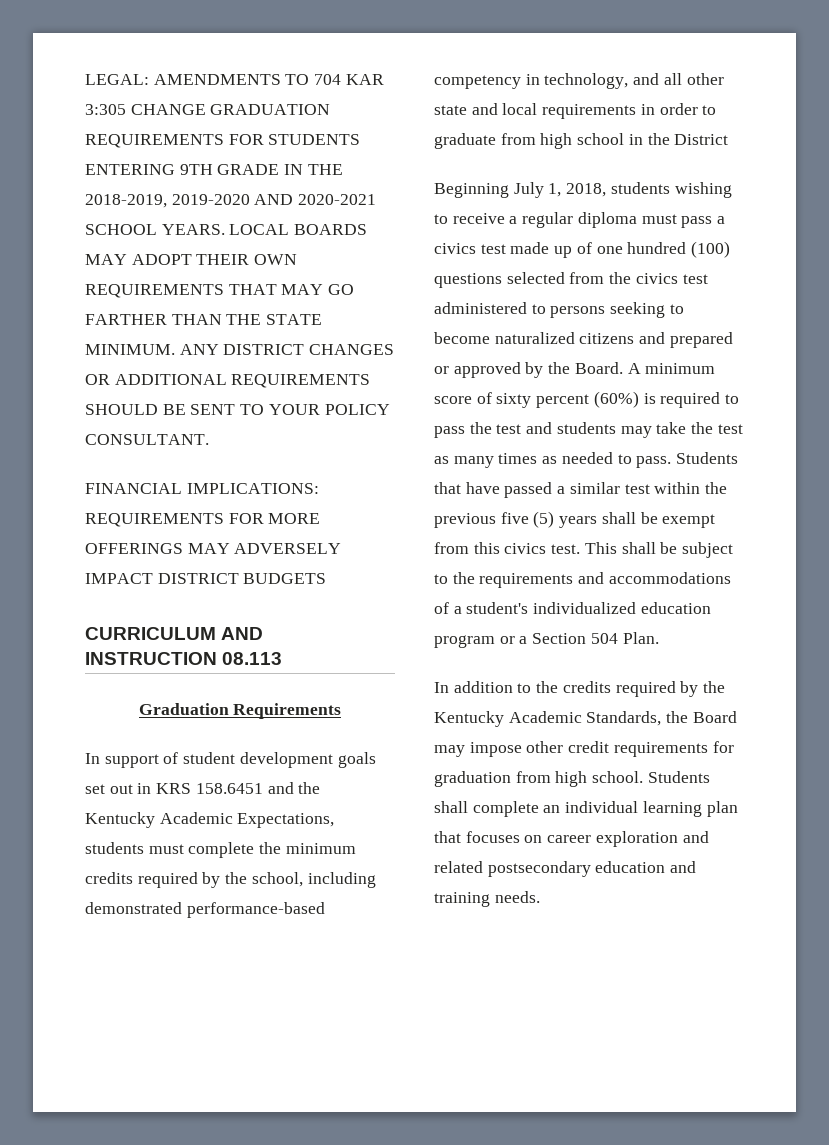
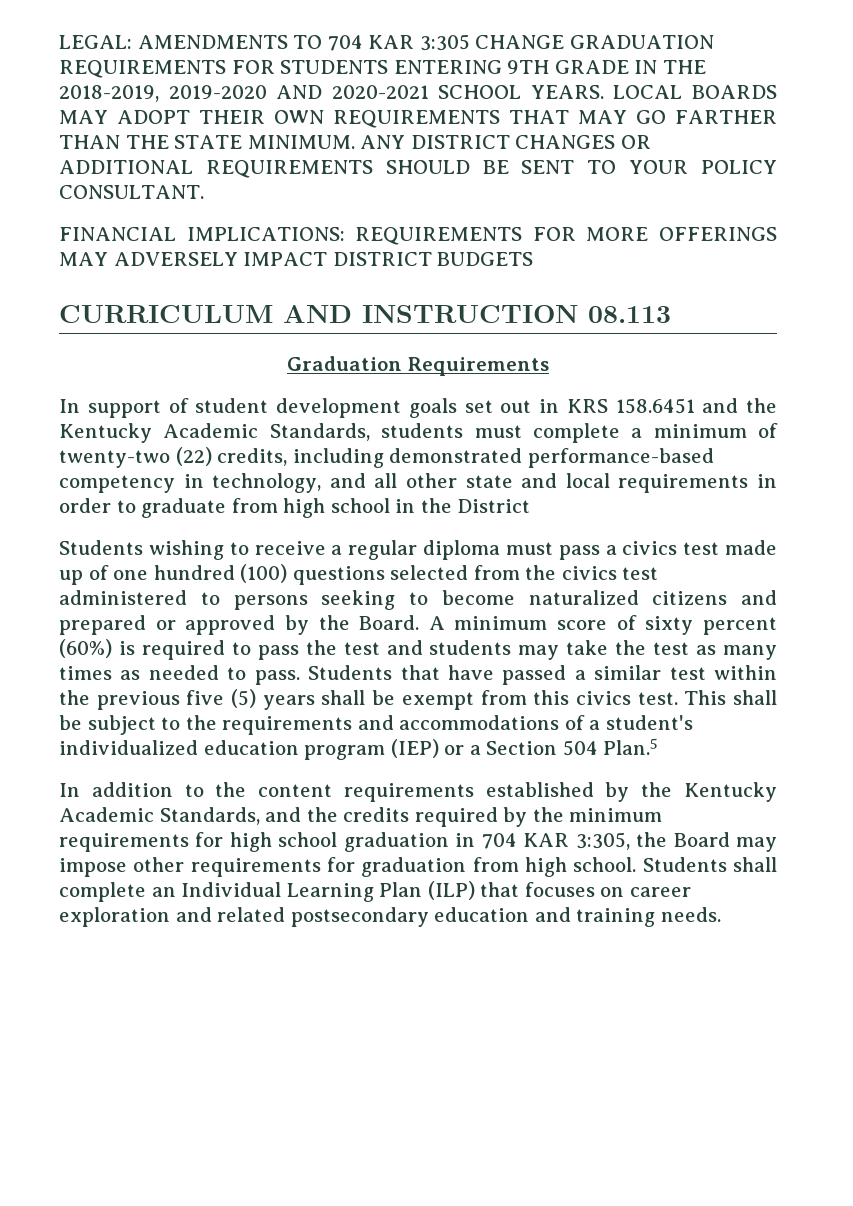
[237,813,335,828] Expectations, -> [269,423,370,441] Standards,
[259,842,356,854] [85,872,303,888] the minimum credits required by the school, -> [631,423,778,438] [59,447,288,468] a minimum of twenty-two (22) credits,
[434,182,670,198] Beginning July 1, 2018, students -> [59,540,143,555] Students
(495, 641) none -> [390,739,439,758] (IEP)
[622,632,659,644] Plan. -> [603,738,659,755] Plan.5
[562,681,676,697] credits required -> [258,782,594,802] content requirements established
(662, 718) none -> [265,807,663,827] [59,832,630,852] and the credits required by the minimum requirements for high school graduation in 704 KAR 3:305,
[568,741,610,753] credit -> (185, 864) none
[565,801,738,817] individual learning plan -> [181,881,475,902] Individual Learning Plan (ILP)

